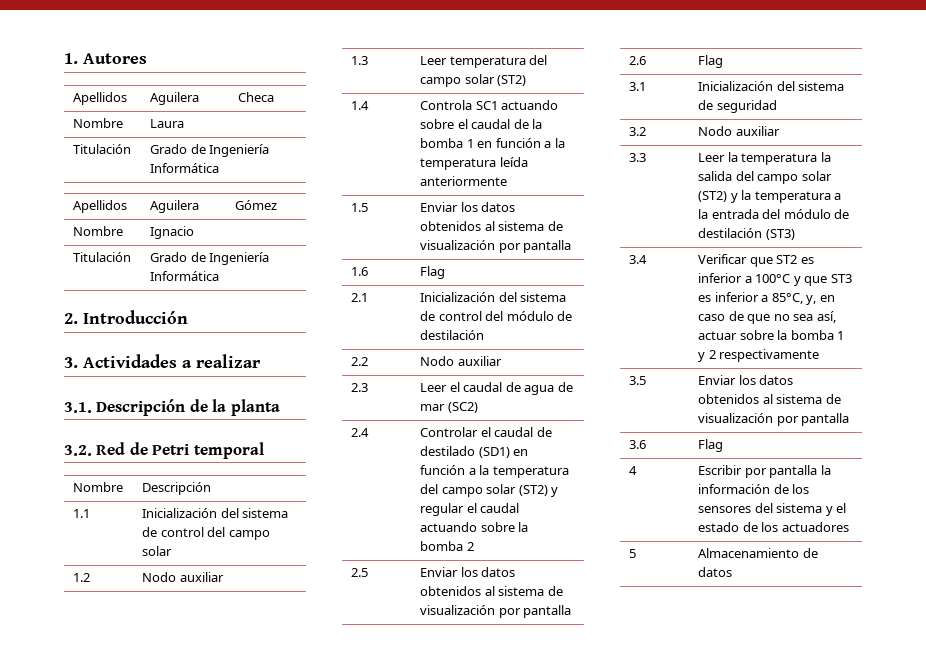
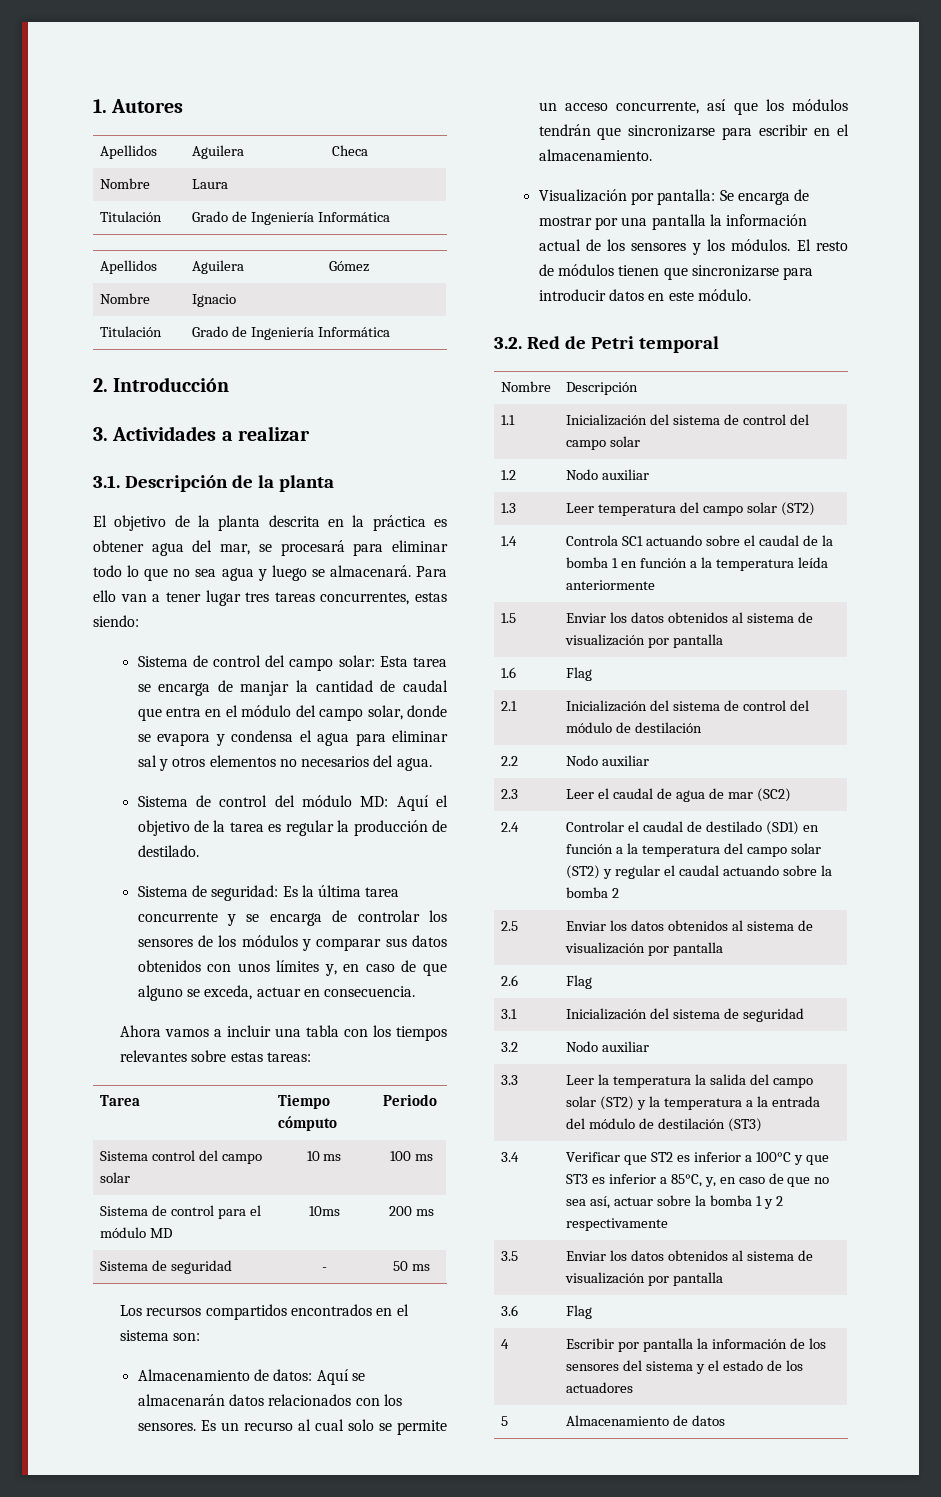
(280, 407) none -> [93,515,447,531] [93,540,448,556] [93,565,447,581] [93,590,447,606] [93,615,139,627] [137,655,447,671] [137,680,448,696] [137,705,447,721] [137,730,448,746] [137,755,432,771] [137,795,448,811] [137,820,447,836] [137,845,199,857] [137,885,400,901] [137,910,448,926] [137,935,447,951] [137,960,448,976] [137,985,416,1001] [119,1025,448,1041] [119,1050,311,1062] [100,1095,141,1106] [278,1094,331,1109] [278,1116,338,1131] [383,1094,438,1106] [100,1150,263,1164] [100,1172,131,1183] [306,1151,342,1161] [390,1151,433,1161] [100,1205,261,1219] [100,1227,173,1238] [308,1206,340,1216] [389,1206,434,1216] [100,1260,233,1274] [321,1267,327,1271] [393,1261,430,1271] [119,1304,409,1320] [119,1330,201,1341] [137,1369,365,1385] [137,1394,402,1406] [137,1419,447,1435] [538,99,848,115] [538,124,849,140] [538,149,652,161] [538,189,810,205] [538,214,808,230] [538,239,848,255] [538,264,814,280] [538,289,751,301] // El objetivo de la planta descrita en la práctica es obtener agua del mar, se procesará para eliminar todo lo que no sea agua y luego se almacenará. Para ello van a tener lugar tres tareas concurrentes, estas siendo: // Sistema de control del campo solar: Esta tarea se encarga de manjar la cantidad de caudal que entra en el módulo del campo solar, donde se evapora y condensa el agua para eliminar sal y otros elementos no necesarios del agua. // Sistema de control del módulo MD: Aquí el objetivo de la tarea es regular la producción de destilado. // Sistema de seguridad: Es la última tarea concurrente y se encarga de controlar los sensores de los módulos y comparar sus datos obtenidos con unos límites y, en caso de que alguno se exceda, actuar en consecuencia. // Ahora vamos a incluir una tabla con los tiempos relevantes sobre estas tareas: // Tarea | Tiempo cómputo | Periodo // Sistema control del campo solar | 10 ms | 100 ms // Sistema de control para el módulo MD | 10ms | 200 ms // Sistema de seguridad | - | 50 ms // Los recursos compartidos encontrados en el sistema son: // Almacenamiento de datos: Aquí se almacenarán datos relacionados con los sensores. Es un recurso al cual solo se permite un acceso concurrente, así que los módulos tendrán que sincronizarse para escribir en el almacenamiento. // Visualización por pantalla: Se encarga de mostrar por una pantalla la información actual de los sensores y los módulos. El resto de módulos tienen que sincronizarse para introducir datos en este módulo.

